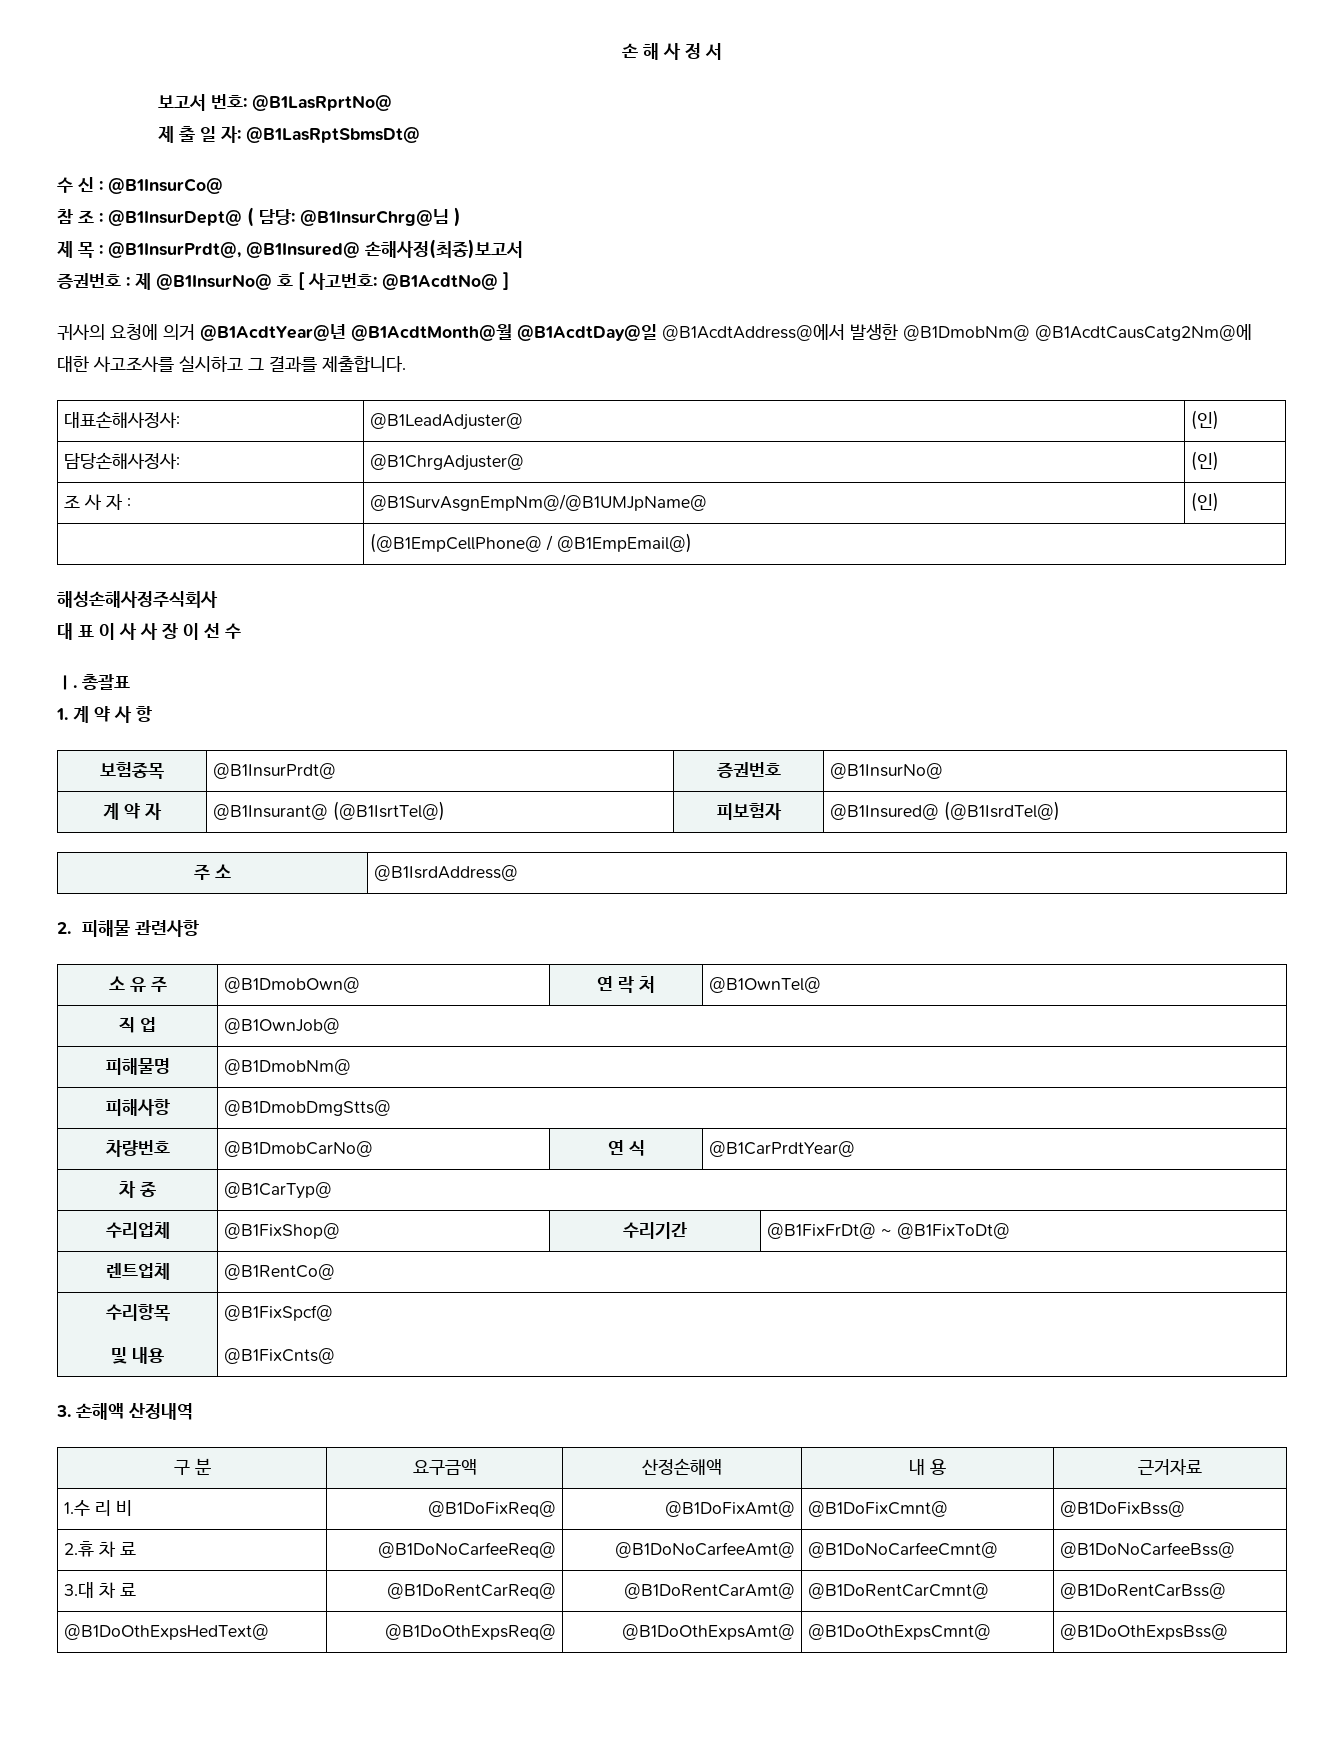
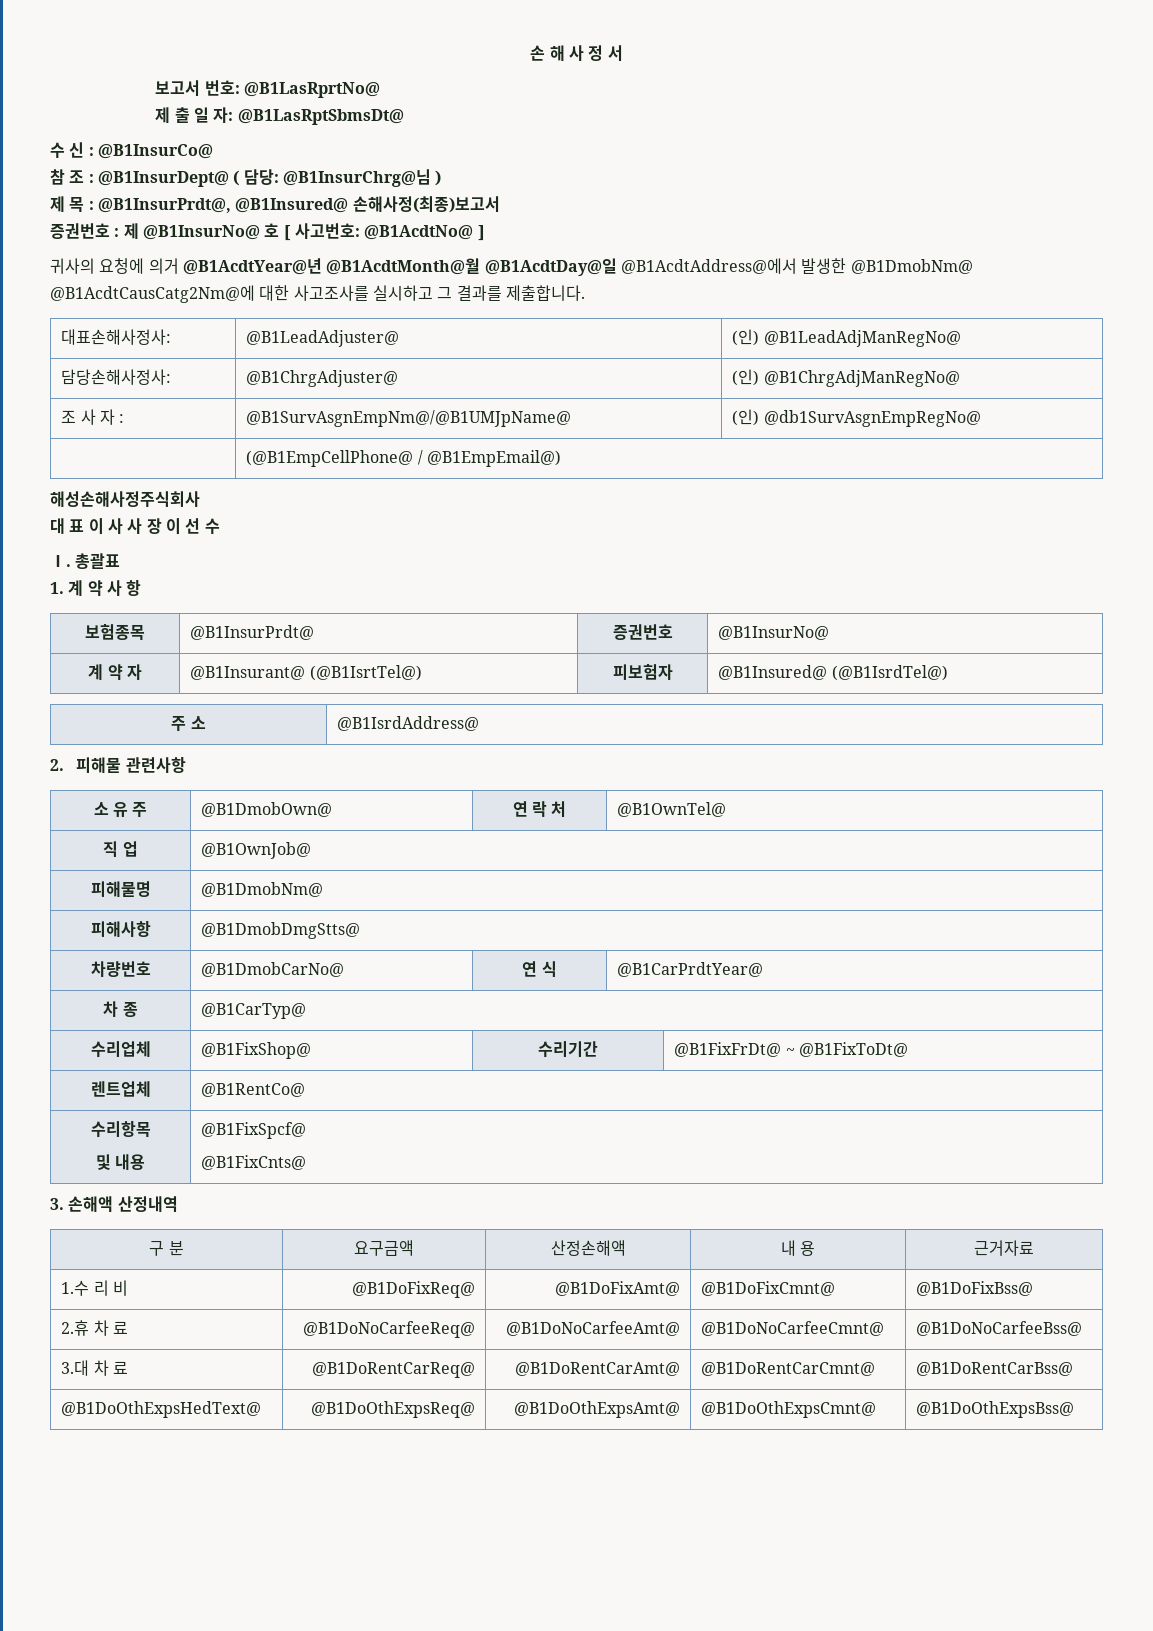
(1220, 420) none -> [763,330,961,347] @B1LeadAdjManRegNo@
(1220, 461) none -> [763,370,960,387] @B1ChrgAdjManRegNo@
(1220, 502) none -> [763,410,981,427] @db1SurvAsgnEmpRegNo@

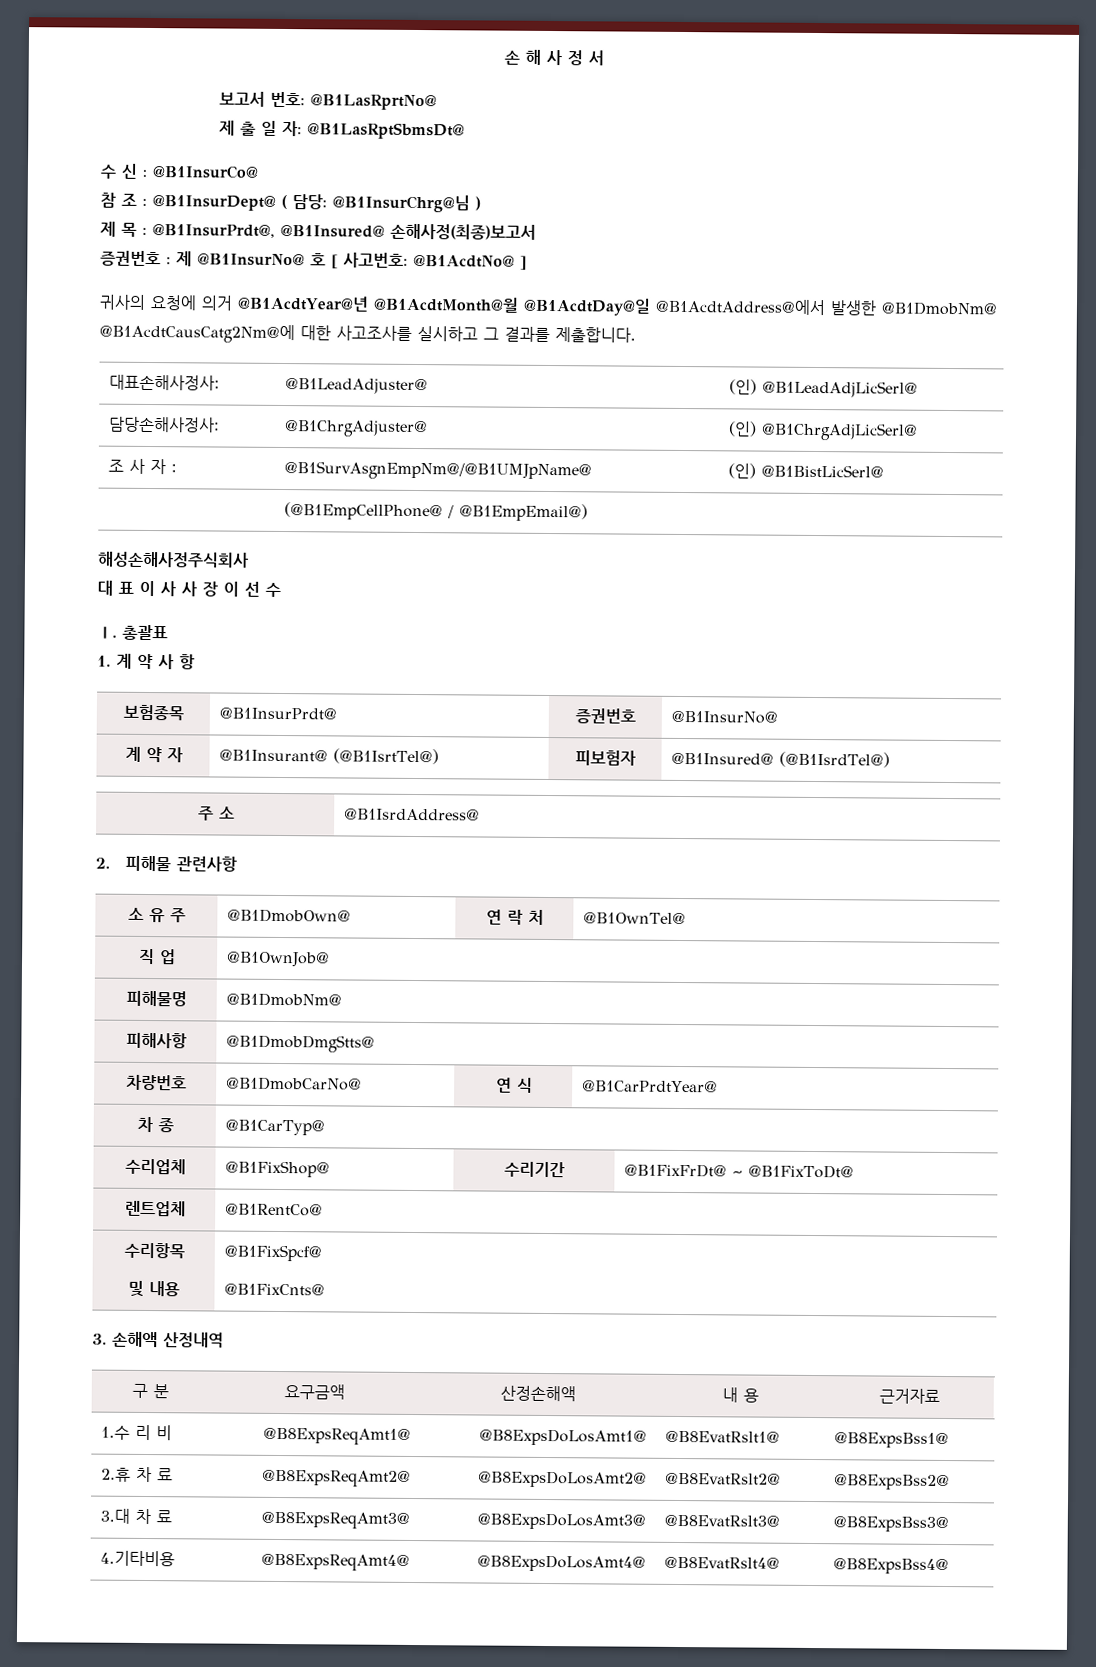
[763,330,961,347] @B1LeadAdjManRegNo@ -> [761,380,918,398] @B1LeadAdjLicSerl@
[763,370,960,387] @B1ChrgAdjManRegNo@ -> [760,422,918,441] @B1ChrgAdjLicSerl@
[763,410,981,427] @db1SurvAsgnEmpRegNo@ -> [760,464,884,478] @B1BistLicSerl@
[351,1281,475,1298] [554,1281,680,1296] [701,1281,836,1296] [916,1281,1034,1296] @B1DoFixReq@ | @B1DoFixAmt@ | @B1DoFixCmnt@ | @B1DoFixBss@ -> [263,1427,412,1445] [479,1428,648,1446] [664,1430,780,1443] [833,1432,949,1449] @B8ExpsReqAmt1@ | @B8ExpsDoLosAmt1@ | @B8EvatRslt1@ | @B8ExpsBss1@
[302,1321,475,1338] [505,1321,680,1336] [701,1321,885,1336] [916,1321,1083,1336] @B1DoNoCarfeeReq@ | @B1DoNoCarfeeAmt@ | @B1DoNoCarfeeCmnt@ | @B1DoNoCarfeeBss@ -> [262,1469,412,1487] [478,1470,648,1488] [664,1472,781,1485] [833,1474,950,1491] @B8ExpsReqAmt2@ | @B8ExpsDoLosAmt2@ | @B8EvatRslt2@ | @B8ExpsBss2@
[311,1362,475,1378] [514,1362,680,1376] [701,1362,876,1376] [916,1362,1074,1376] [61,1401,262,1418] [310,1401,475,1418] [513,1401,680,1418] [701,1401,877,1418] [916,1401,1075,1418] @B1DoRentCarReq@ | @B1DoRentCarAmt@ | @B1DoRentCarCmnt@ | @B1DoRentCarBss@ // @B1DoOthExpsHedText@ | @B1DoOthExpsReq@ | @B1DoOthExpsAmt@ | @B1DoOthExpsCmnt@ | @B1DoOthExpsBss@ -> [261,1511,411,1529] [477,1512,647,1530] [663,1514,780,1527] [832,1516,949,1533] [99,1550,175,1567] [261,1553,411,1571] [477,1554,647,1572] [663,1556,780,1569] [832,1558,949,1575] @B8ExpsReqAmt3@ | @B8ExpsDoLosAmt3@ | @B8EvatRslt3@ | @B8ExpsBss3@ // 4.기타비용 | @B8ExpsReqAmt4@ | @B8ExpsDoLosAmt4@ | @B8EvatRslt4@ | @B8ExpsBss4@

